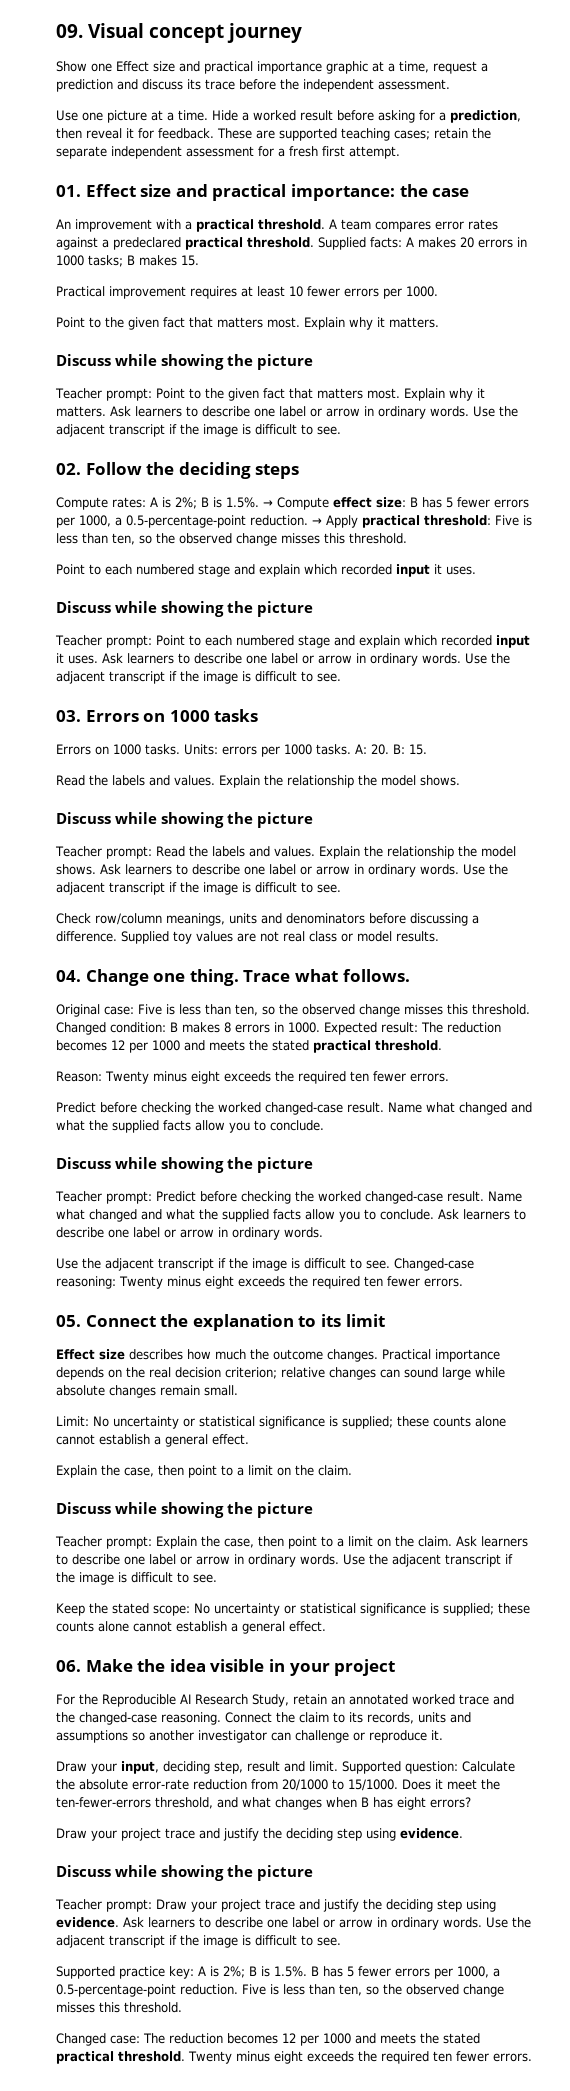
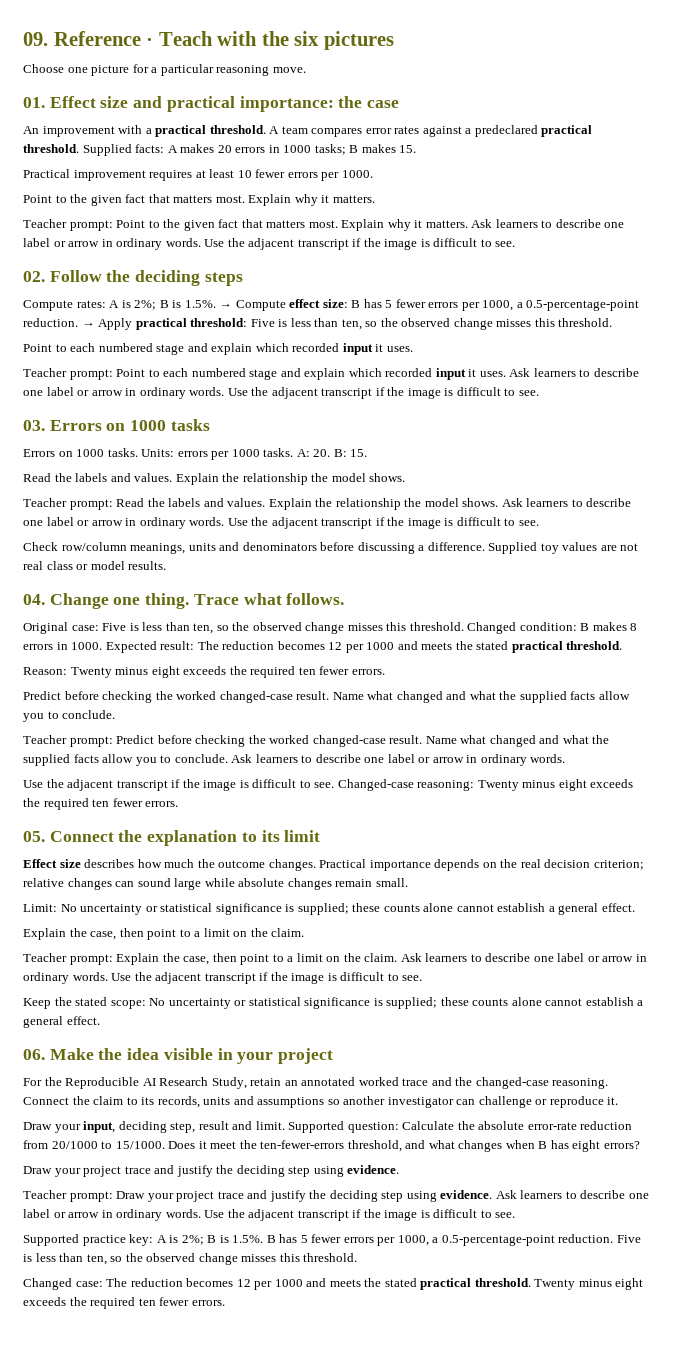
[88,23,303,43] [56,61,488,74] [56,79,450,92] [56,110,521,123] [56,128,491,141] [56,146,400,159] Visual concept journey // Show one Effect size and practical importance graphic at a time, request a prediction and discuss its trace before the independent assessment. // Use one picture at a time. Hide a worked result before asking for a prediction, then reveal it for feedback. These are supported teaching cases; retain the separate independent assessment for a fresh first attempt. -> [53,31,394,50] [23,64,306,76] Reference · Teach with the six pictures // Choose one picture for a particular reasoning move.
[56,354,314,370] // Discuss while showing the picture -> (375, 199) none
[56,601,314,617] // Discuss while showing the picture -> (413, 349) none
[56,812,314,828] // Discuss while showing the picture -> (406, 477) none
[56,1157,314,1173] // Discuss while showing the picture -> (116, 714) none
[56,1502,314,1518] // Discuss while showing the picture -> (305, 932) none
[56,1865,314,1881] // Discuss while showing the picture -> (400, 1169) none

